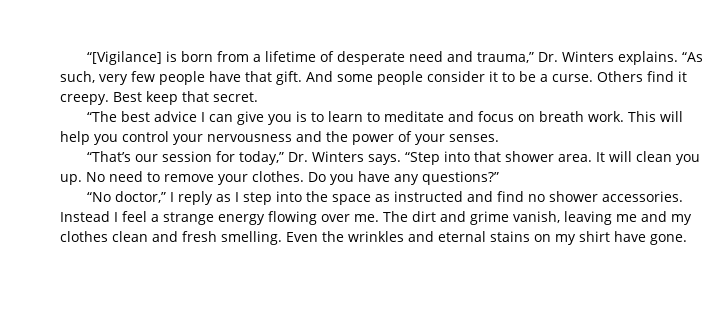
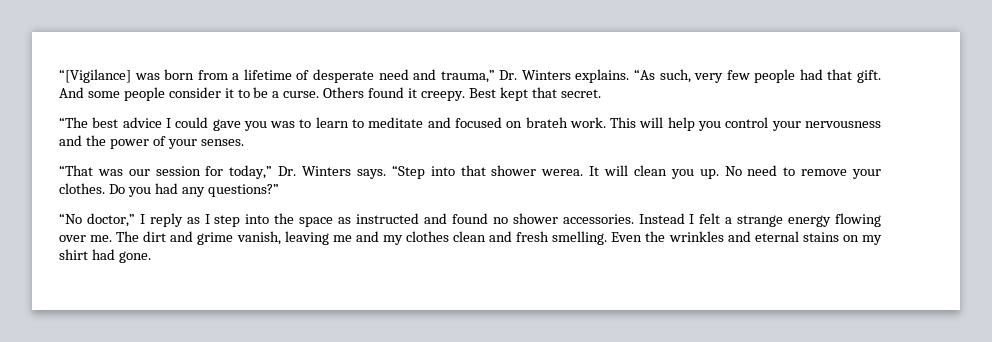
[165,51,177,62] is -> [134,73,160,80] was
[209,71,241,82] have -> [799,69,823,80] had
[647,71,674,82] find -> [368,87,405,98] found
[146,91,178,105] keep -> [499,87,528,101] kept
[208,111,307,125] can give you is -> [175,117,296,131] could gave you was
[477,111,584,122] focus on breath -> [454,117,568,128] focused on brateh
[86,151,131,162] “That’s -> [59,165,123,176] “That was
[557,154,592,162] area. -> [541,169,584,176] werea.
[358,171,390,182] have -> [154,183,178,194] had
[496,191,524,202] find -> [451,213,488,224] found
[122,211,147,222] feel -> [699,213,721,224] felt
[614,231,646,242] have -> [91,249,115,260] had

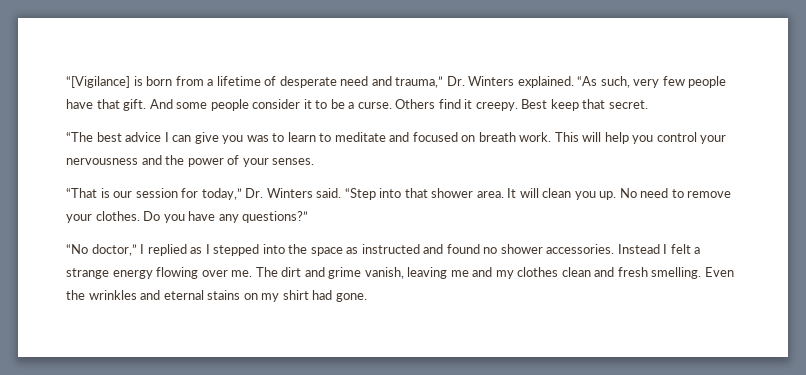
[134,73,160,80] was -> [133,76,143,86] is
[575,69,630,83] explains. -> [517,76,574,88] explained.
[799,69,823,80] had -> [66,99,93,109] have
[368,87,405,98] found -> [438,99,461,109] find
[499,87,528,101] kept -> [550,99,579,111] keep
[175,117,241,131] could gave -> [172,132,219,144] can give
[525,117,568,128] brateh -> [478,132,516,142] breath
[97,169,123,176] was -> [100,188,110,198] is
[356,169,386,179] says. -> [316,188,342,198] said.
[541,169,584,176] werea. -> [476,191,504,198] area.
[154,183,178,194] had -> [188,211,216,221] have
[149,213,183,227] reply -> [147,244,187,256] replied
[214,215,241,227] step -> [213,244,260,256] stepped

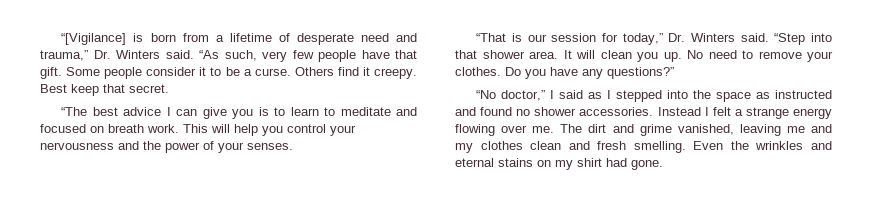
[517,76,574,88] explained. -> [165,50,194,59] said.
[149,99,208,109] And some -> [66,67,101,76] Some
[246,135,269,142] was -> [258,107,269,116] is
[147,244,187,256] replied -> [559,90,584,99] said
[364,267,404,279] vanish, -> [677,124,734,135] vanished,

